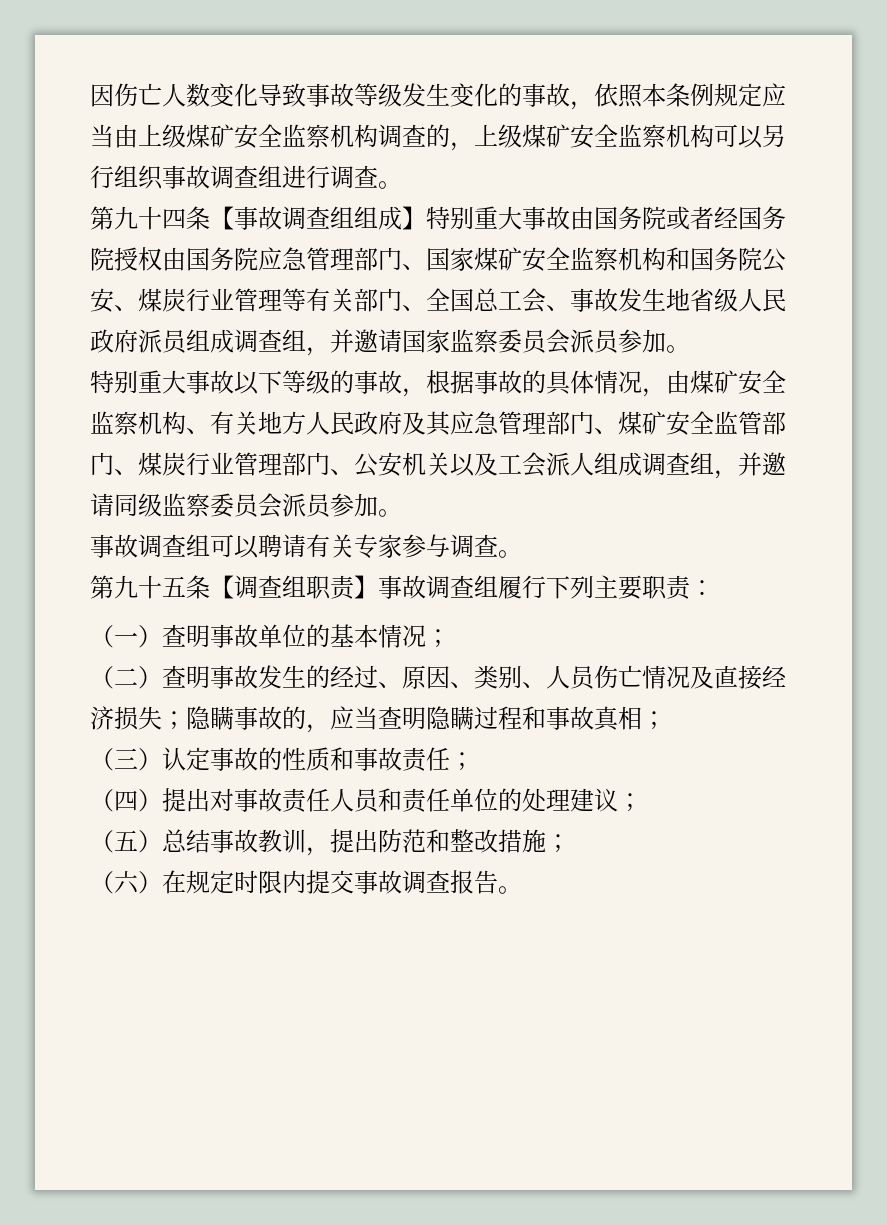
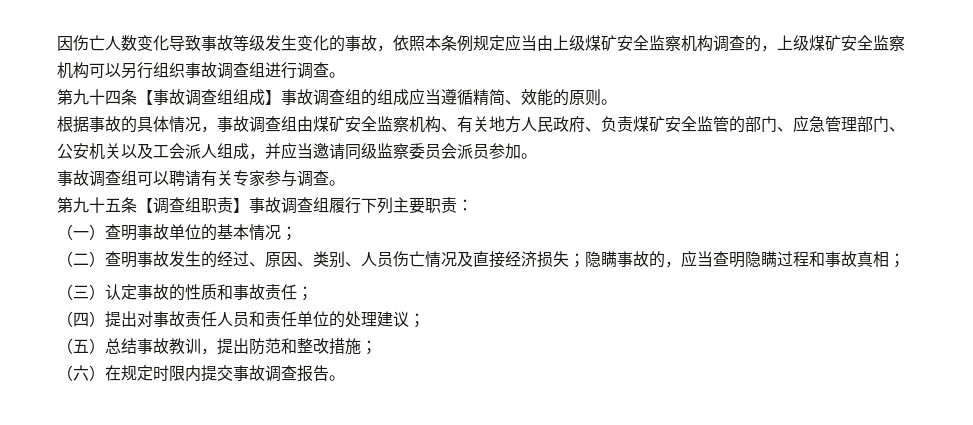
[426,206,786,230] [90,247,786,272] [90,288,786,313] [90,329,690,356] [90,370,426,397] 特别重大事故由国务院或者经国务院授权由国务院应急管理部门、国家煤矿安全监察机构和国务院公安、煤炭行业管理等有关部门、全国总工会、事故发生地省级人民政府派员组成调查组，并邀请国家监察委员会派员参加。 // 特别重大事故以下等级的事故， -> [281,88,617,106] 事故调查组的组成应当遵循精简、效能的原则。 //
(666, 392) none -> [217,116,297,133] 事故调查组
[402,411,786,436] [90,452,234,476] 及其应急管理部门、煤矿安全监管部门、煤炭行业 -> [585,115,825,133] 、负责煤矿安全监管的部门、应急
[642,452,762,479] 调查组，并 -> [249,142,313,160] ，并应当

